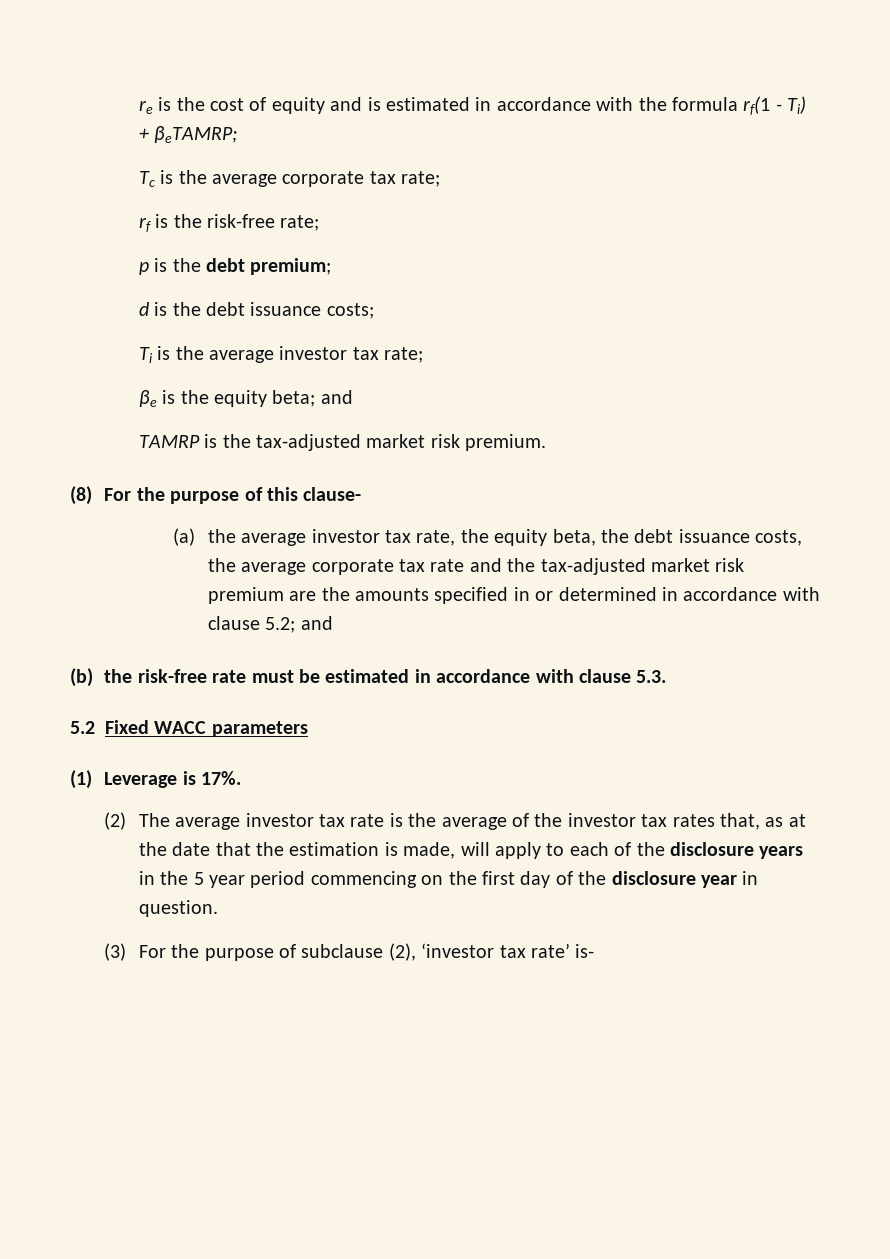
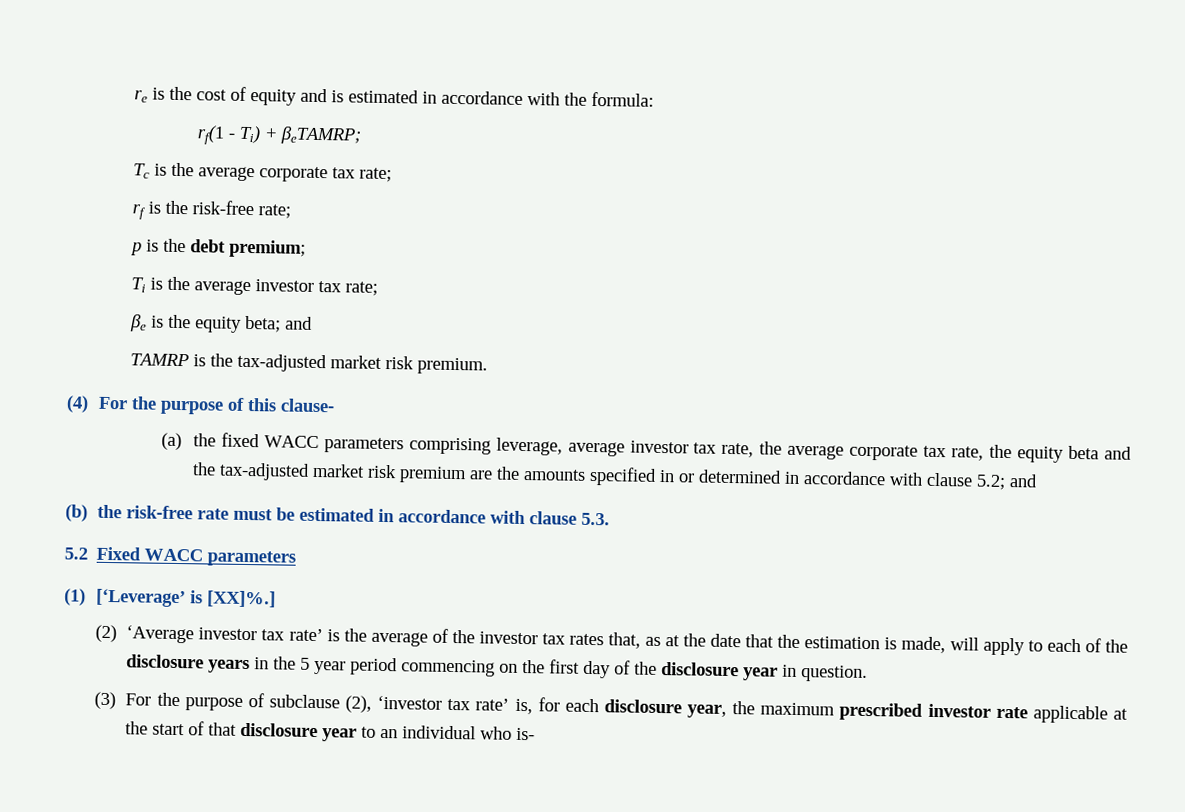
[672,97,739,111] formula -> [591,91,655,107] formula: //
[138,302,374,319] // d is the debt issuance costs; -> (307, 248) none
[70,486,92,505] (8) -> [66,395,89,413] (4)
(236, 536) none -> [220,432,563,456] fixed WACC parameters comprising leverage,
[494,529,803,546] [207,558,465,575] equity beta, the debt issuance costs, the average corporate tax rate -> [787,444,1100,463] average corporate tax rate, the equity beta
[104,771,242,788] Leverage is 17%. -> [95,588,276,608] [‘Leverage’ is [XX]%.]
[138,813,385,830] The average investor tax rate -> [126,625,323,644] ‘Average investor tax rate’
(571, 950) none -> [514,697,1128,724] [125,721,513,742] is, for each disclosure year, the maximum prescribed investor rate applicable at the start of that disclosure year to an individual who

